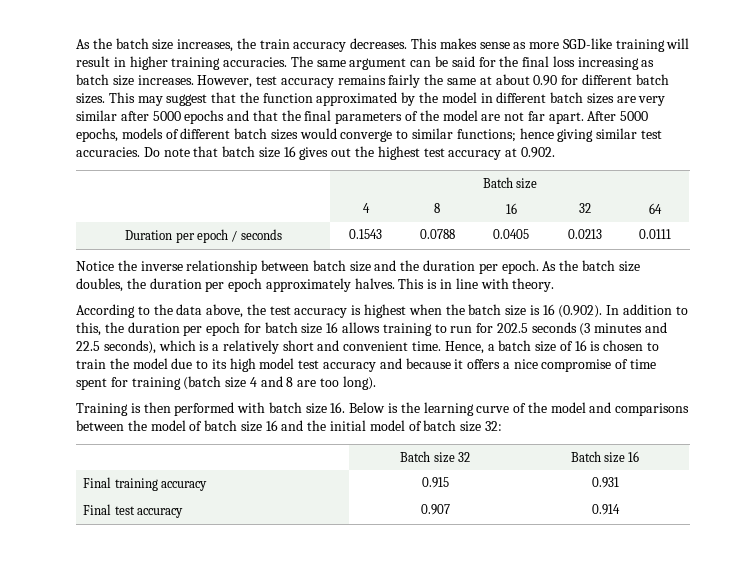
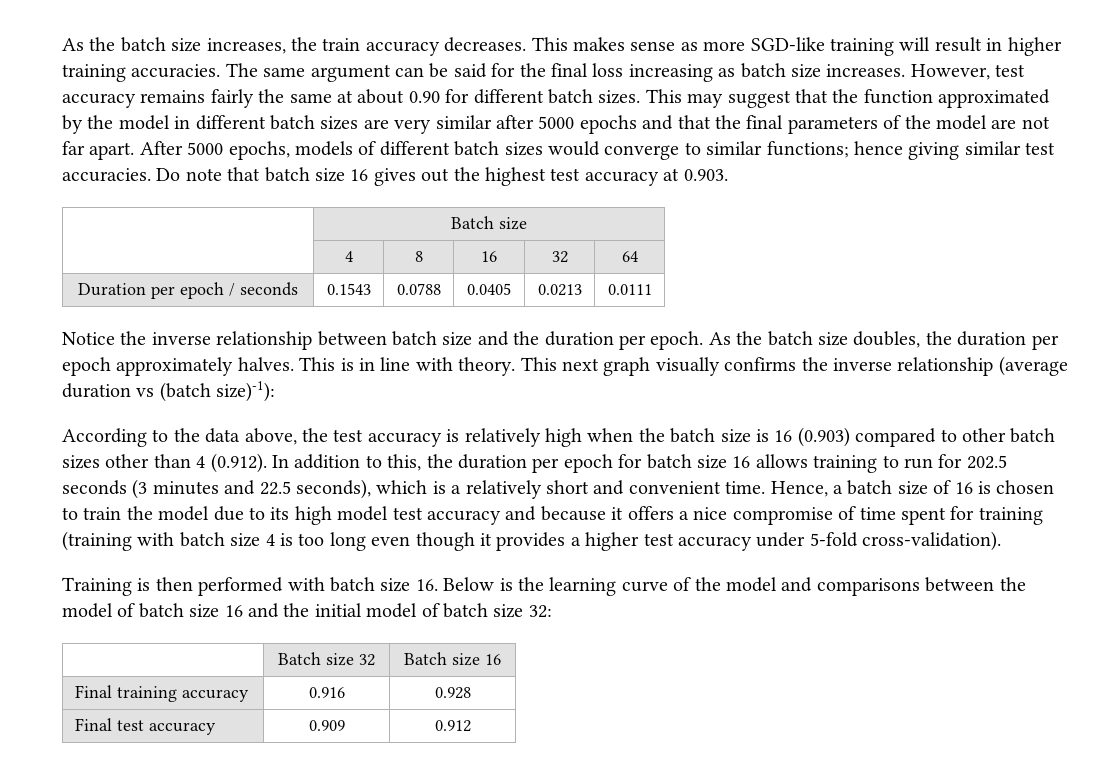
[520,147,555,158] 0.902. -> [683,169,728,181] 0.903.
(555, 285) none -> [520,356,1068,376] [62,381,276,402] This next graph visually confirms the inverse relationship (average duration vs (batch size)-1):
[364,304,407,318] highest -> [464,428,582,447] relatively high
[558,305,603,318] (0.902). -> [797,427,1056,447] [62,453,267,473] (0.903) compared to other batch sizes other than 4 (0.912).
[183,376,376,390] (batch size 4 and 8 are too long). -> [62,531,1002,551] (training with batch size 4 is too long even though it provides a higher test accuracy under 5-fold cross-validation).
[421,477,449,488] [591,477,619,488] 0.915 | 0.931 -> [308,687,345,698] [434,687,471,699] 0.916 | 0.928
[420,504,450,515] [591,504,620,515] 0.907 | 0.914 -> [308,720,345,731] [434,720,471,732] 0.909 | 0.912

